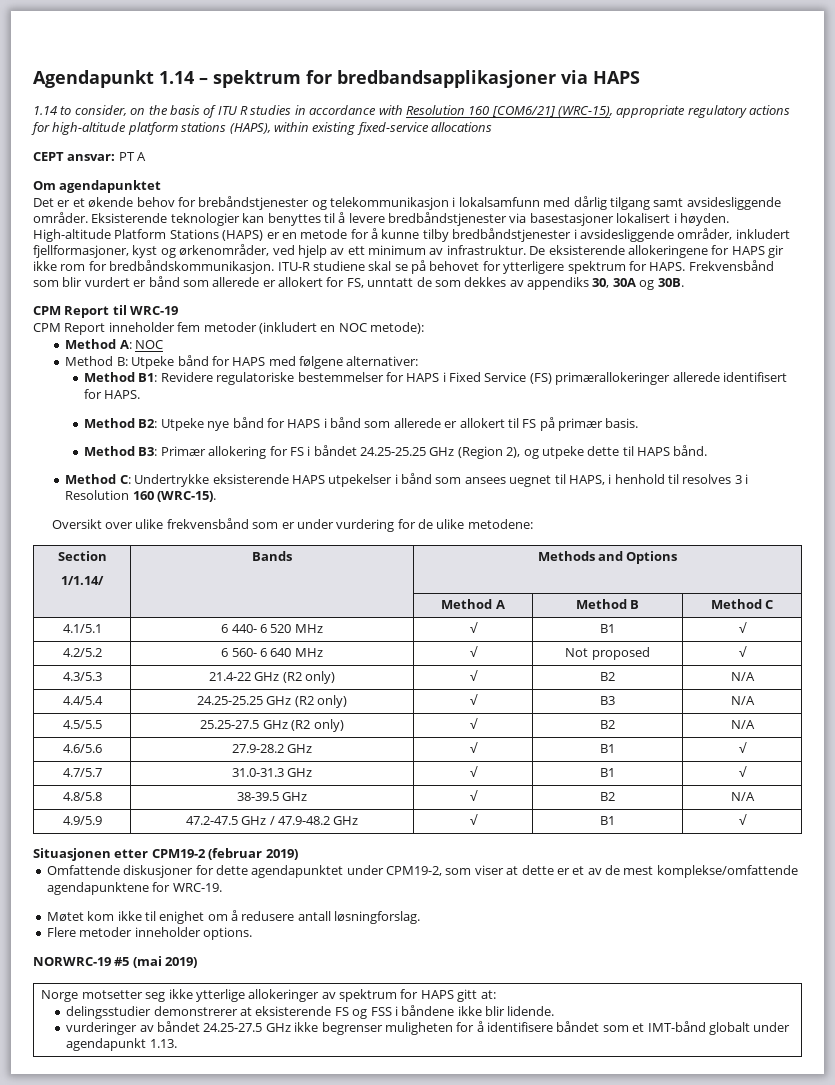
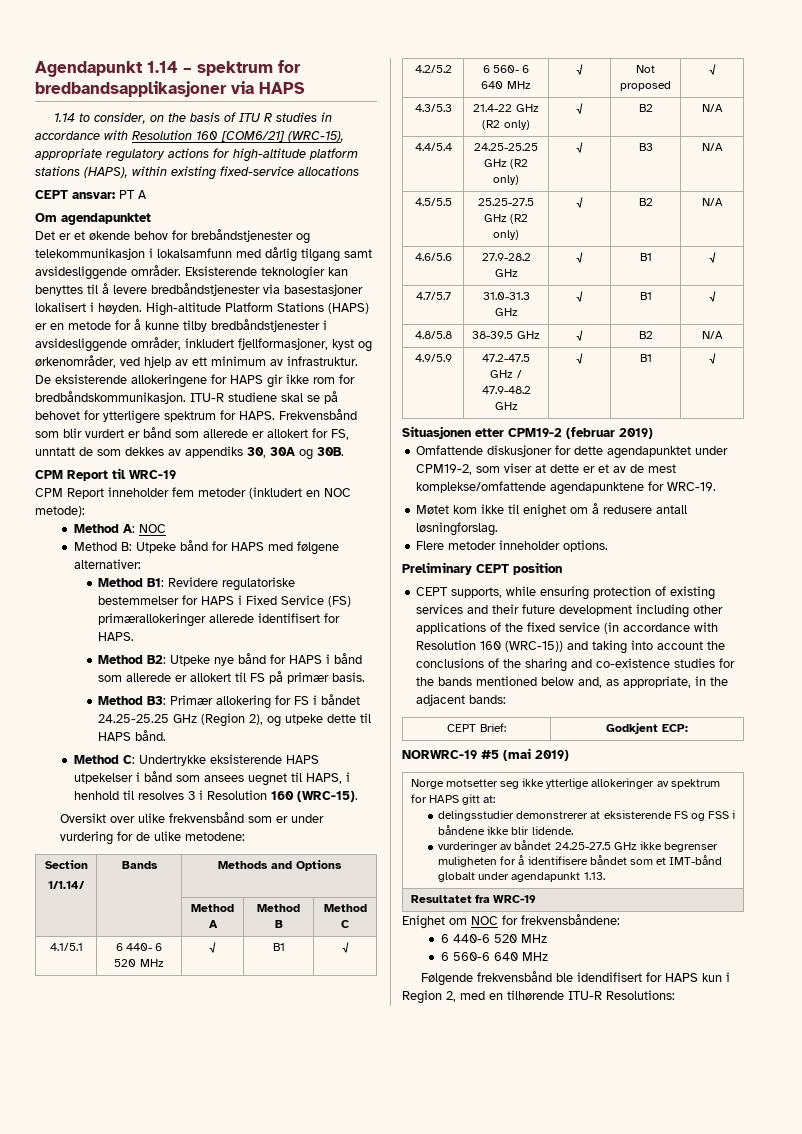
(252, 933) none -> [402,562,562,575] [416,586,716,600] [416,604,724,618] [416,622,719,634] [416,640,726,654] [416,658,736,672] [416,676,729,688] [416,694,507,706] [447,723,506,732] [606,723,688,734] // Preliminary CEPT position // CEPT supports, while ensuring protection of existing services and their future development including other applications of the fixed service (in accordance with Resolution 160 (WRC-15)) and taking into account the conclusions of the sharing and co-existence studies for the bands mentioned below and, as appropriate, in the adjacent bands: // CEPT Brief: | Godkjent ECP:
(177, 1043) none -> [410,894,537,903] [402,914,620,929] [440,934,547,943] [440,952,548,961] [421,971,731,986] [402,990,675,1004] // Resultatet fra WRC-19 // Enighet om NOC for frekvensbåndene: // 6 440-6 520 MHz // 6 560-6 640 MHz // Følgende frekvensbånd ble idendifisert for HAPS kun i Region 2, med en tilhørende ITU-R Resolutions:

